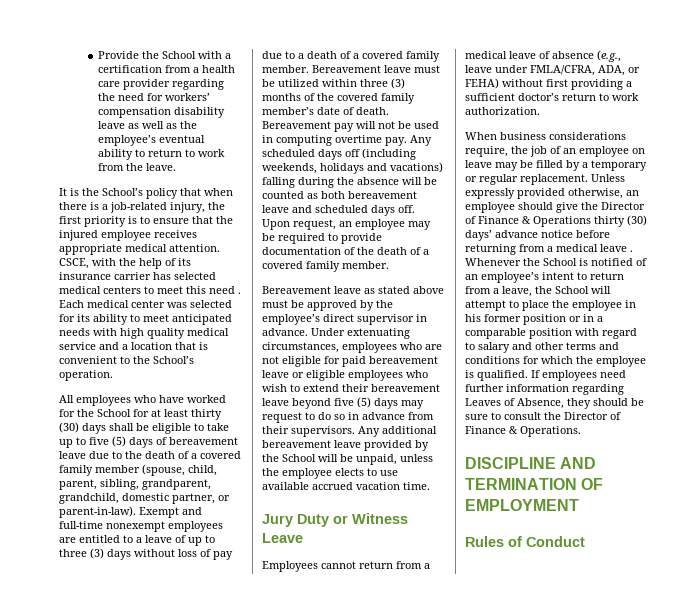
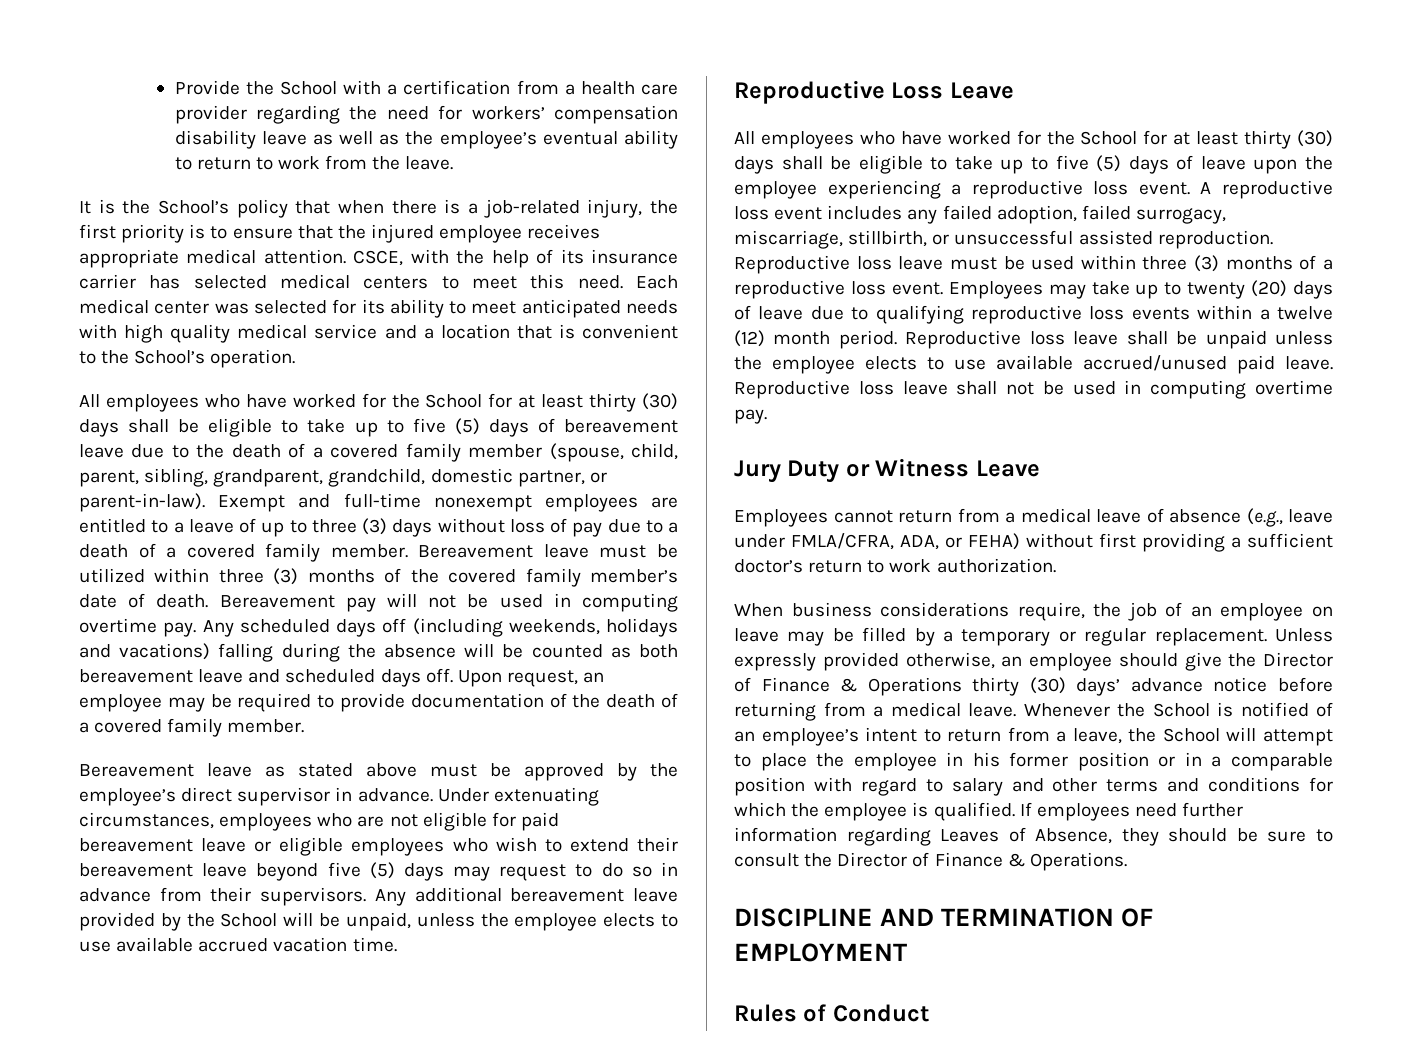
[209,286,241,294] need . -> [577,275,623,289] need.
(430, 486) none -> [734,80,1014,104] [734,130,1333,149] [734,155,1333,174] [734,180,1333,199] [734,205,1226,224] [734,230,1273,249] [734,255,1333,274] [734,280,1333,299] [734,305,1333,324] [734,330,1333,349] [734,355,1333,374] [734,380,1333,399] [734,409,767,424] // Reproductive Loss Leave // All employees who have worked for the School for at least thirty (30) days shall be eligible to take up to five (5) days of leave upon the employee experiencing a reproductive loss event. A reproductive loss event includes any failed adoption, failed surrogacy, miscarriage, stillbirth, or unsuccessful assisted reproduction. Reproductive loss leave must be used within three (3) months of a reproductive loss event. Employees may take up to twenty (20) days of leave due to qualifying reproductive loss events within a twelve (12) month period. Reproductive loss leave shall be unpaid unless the employee elects to use available accrued/unused paid leave. Reproductive loss leave shall not be used in computing overtime pay.
[600,244,633,252] leave . -> [968,703,1016,717] leave.

